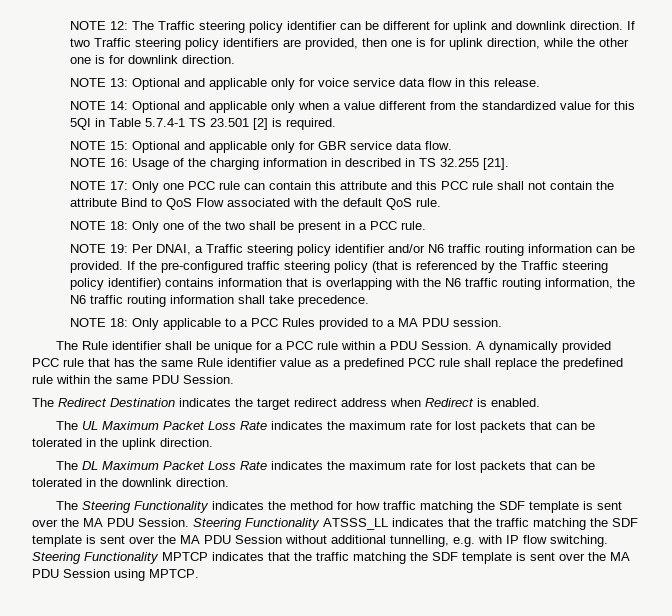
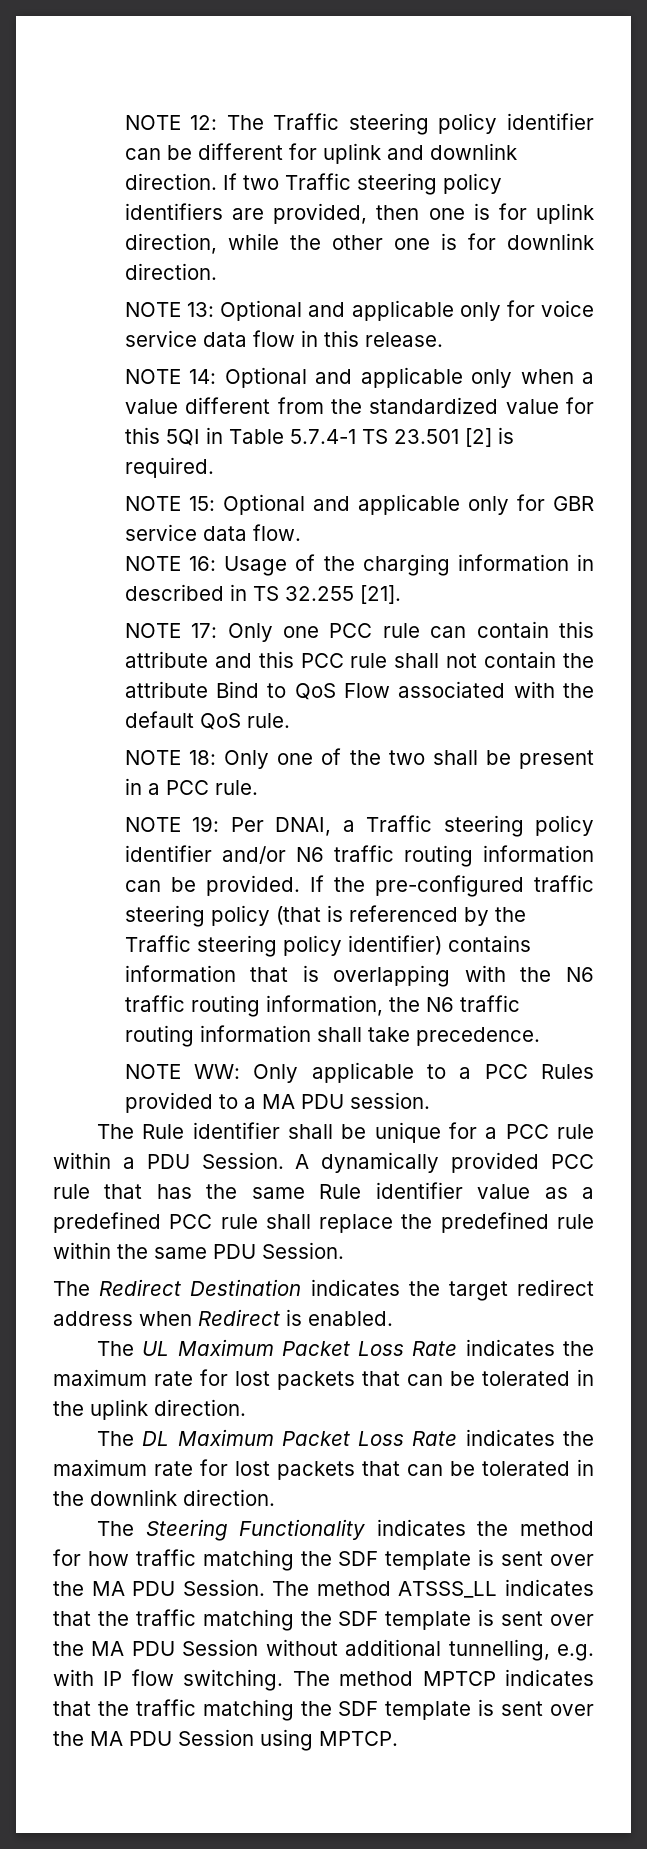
[109,318,128,327] 18: -> [194,1064,241,1079] WW:
[193,518,320,530] Steering Functionality -> [272,1581,391,1596] The method
[32,552,159,564] Steering Functionality -> [292,1671,414,1686] The method

